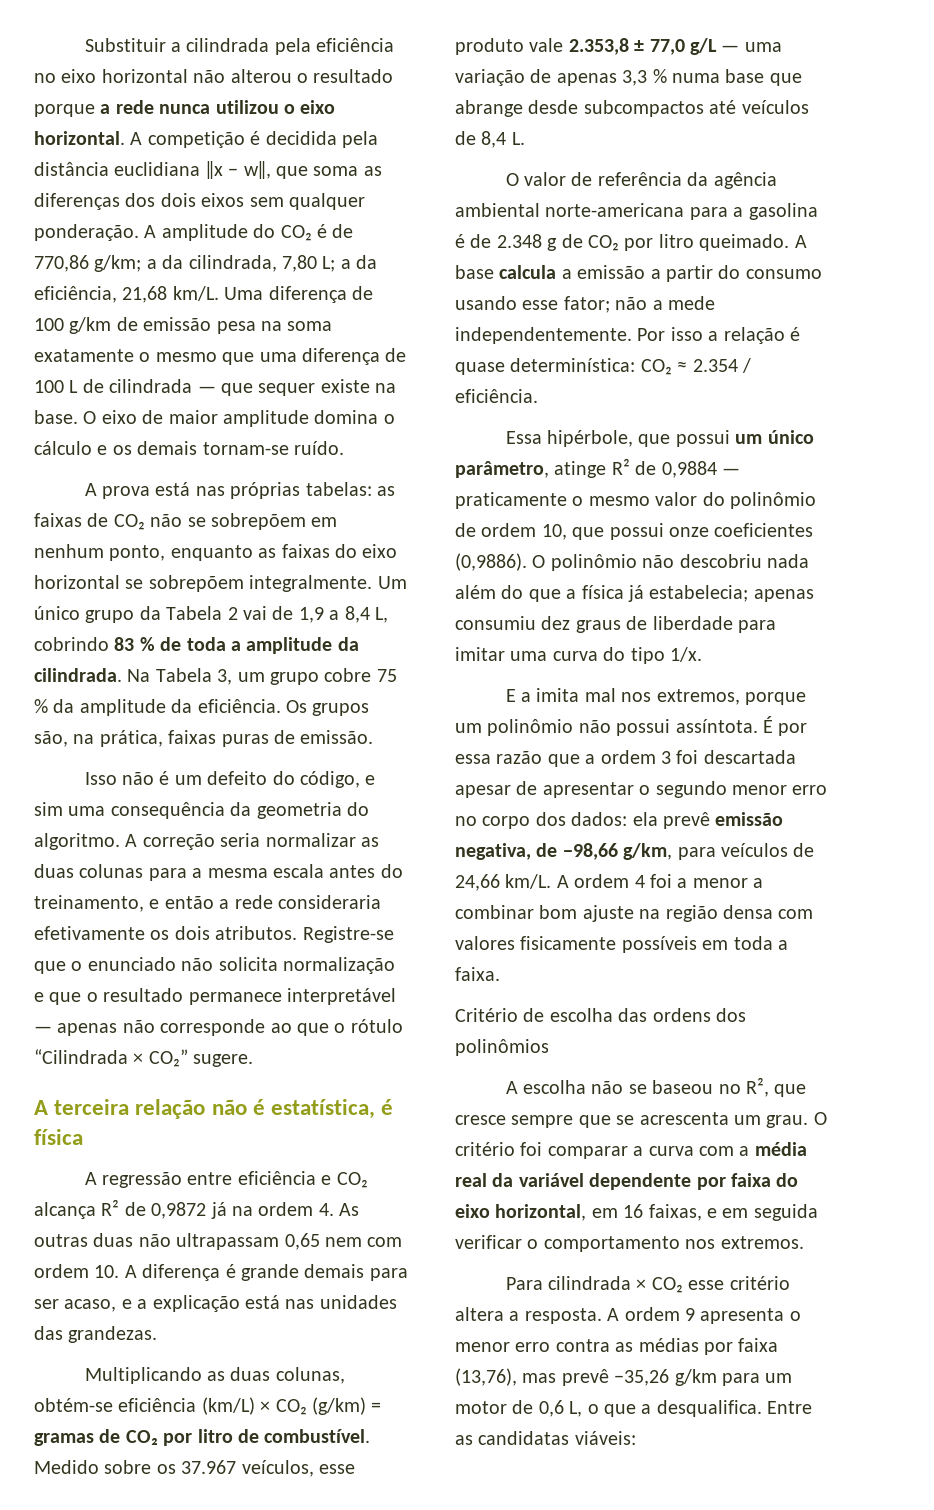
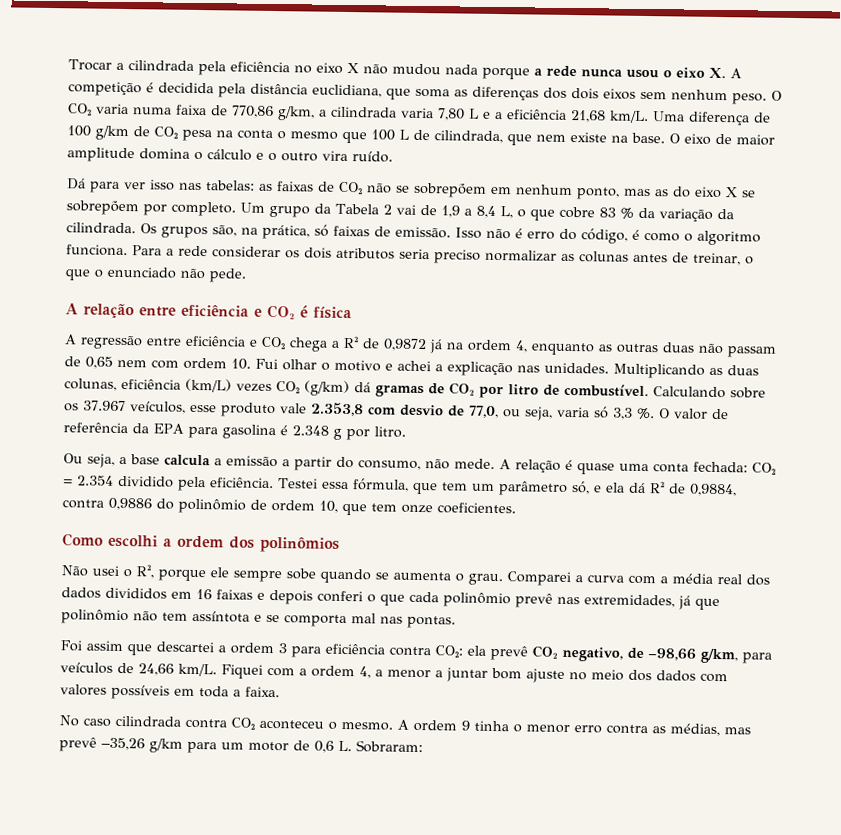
[84,38,166,52] Substituir -> [68,59,112,71] Trocar
[101,69,394,83] horizontal não alterou o resultado -> [346,62,478,76] X não mudou nada
[215,100,279,114] utilizou -> [625,69,659,79] usou
[34,131,125,145] horizontal. -> [708,67,726,79] X.
[114,161,271,179] euclidiana ‖x − w‖, -> [312,84,382,98] euclidiana,
[289,193,365,210] [34,224,354,241] [34,255,378,272] [34,286,117,303] qualquer ponderação. A amplitude do CO₂ é de 770,86 g/km; a da cilindrada, 7,80 L; a da eficiência, -> [671,89,782,105] [68,103,567,121] nenhum peso. O CO₂ varia numa faixa de 770,86 g/km, a cilindrada varia 7,80 L e a eficiência
[143,317,212,331] emissão -> [154,126,178,139] CO₂
[287,321,333,331] [34,349,134,362] soma exatamente -> [237,129,273,139] conta
[259,348,407,365] [34,379,316,396] uma diferença de 100 L de cilindrada — que sequer -> [371,129,566,146] 100 L de cilindrada, que nem
[112,441,344,455] [84,482,301,499] os demais tornam-se ruído. // A prova está nas próprias -> [268,150,393,163] [67,178,202,193] o outro vira ruído. // Dá para ver isso nas
[170,544,398,561] [34,575,407,592] [34,606,80,620] enquanto as faixas do eixo horizontal se sobrepõem integralmente. Um único -> [623,186,756,199] [66,200,265,217] mas as do eixo X se sobrepõem por completo. Um
[34,637,359,654] [34,668,397,685] [34,699,281,716] cobrindo 83 % de toda a amplitude da cilindrada. Na Tabela 3, um grupo cobre 75 % da amplitude da eficiência. -> [516,206,734,222] [66,222,136,234] o que cobre 83 % da variação da cilindrada.
[168,730,269,747] faixas puras -> [314,224,370,237] só faixas
(374, 737) // -> (451, 232) none
[174,771,376,788] [34,802,369,819] [34,833,379,850] [34,864,403,881] [34,895,381,912] [34,926,394,943] [34,957,395,974] [34,988,396,1005] [34,1019,403,1036] [34,1049,254,1067] [34,1099,376,1119] um defeito do código, e sim uma consequência da geometria do algoritmo. A correção seria normalizar as duas colunas para a mesma escala antes do treinamento, e então a rede consideraria efetivamente os dois atributos. Registre-se que o enunciado não solicita normalização e que o resultado permanece interpretável — apenas não corresponde ao que o rótulo “Cilindrada × CO₂” sugere. // A terceira relação não é estatística, -> [527,228,761,246] [66,244,754,266] [65,266,246,283] [65,303,295,320] erro do código, é como o algoritmo funciona. Para a rede considerar os dois atributos seria preciso normalizar as colunas antes de treinar, o que o enunciado não pede. // A relação entre eficiência e CO₂
[34,1202,96,1219] alcança -> [289,337,340,352] chega a
[318,1203,360,1216] 4. As -> [515,340,612,356] 4, enquanto as
[176,1233,280,1250] ultrapassam -> [727,346,776,358] [64,356,81,367] passam de
[124,1264,408,1281] [34,1295,397,1312] [34,1326,158,1343] A diferença é grande demais para ser acaso, e a explicação está nas unidades das grandezas. // -> [255,358,609,377] Fui olhar o motivo e achei a explicação nas unidades.
[34,1398,113,1412] obtém-se -> (117, 384) none
[260,1401,271,1412] × -> [236,383,272,392] vezes
[371,1402,382,1412] = -> [354,382,371,393] dá
[34,1460,99,1474] Medido -> [653,386,726,399] Calculando
[634,38,782,55] [455,69,802,86] [455,100,809,117] [455,131,525,148] ± 77,0 g/L — uma variação de apenas 3,3 % numa base que abrange desde subcompactos até veículos de 8,4 L. // -> [368,404,655,421] com desvio de 77,0, ou seja, varia só 3,3 %.
[713,172,777,189] [455,203,744,220] agência ambiental norte-americana para a -> [153,423,218,439] EPA para
[470,234,492,248] de -> (288, 430) none
[561,234,807,251] de CO₂ por litro queimado. A -> [345,426,406,441] [63,453,127,468] por litro. // Ou seja, a
[745,269,822,279] [455,296,715,313] [455,327,800,344] [455,358,751,375] [455,389,538,403] [505,430,814,447] [455,458,740,478] [455,492,698,509] consumo usando esse fator; não a mede independentemente. Por isso a relação é quase determinística: CO₂ ≈ 2.354 / eficiência. // Essa hipérbole, que possui um único parâmetro, atinge R² de 0,9884 — praticamente o mesmo valor -> [358,458,776,475] [63,475,737,497] [62,497,152,511] consumo, não mede. A relação é quase uma conta fechada: CO₂ = 2.354 dividido pela eficiência. Testei essa fórmula, que tem um parâmetro só, e ela dá R² de 0,9884, contra 0,9886
[609,523,814,540] [455,553,809,571] [455,585,814,602] [455,616,776,633] [455,647,702,664] [505,688,807,705] [455,716,808,736] [455,750,796,767] [455,781,828,798] [455,812,784,829] [455,843,531,860] possui onze coeficientes (0,9886). O polinômio não descobriu nada além do que a física já estabelecia; apenas consumiu dez graus de liberdade para imitar uma curva do tipo 1/x. // E a imita mal nos extremos, porque um polinômio não possui assíntota. É por essa razão que a ordem 3 foi descartada apesar de apresentar o segundo menor erro no corpo dos dados: ela prevê emissão negativa, -> [371,502,516,515] [62,533,340,553] [61,564,770,587] [61,587,720,611] [61,609,456,629] [60,640,623,662] tem onze coeficientes. // Como escolhi a ordem dos polinômios // Não usei o R², porque ele sempre sobe quando se aumenta o grau. Comparei a curva com a média real dos dados divididos em 16 faixas e depois conferi o que cada polinômio prevê nas extremidades, já que polinômio não tem assíntota e se comporta mal nas pontas. // Foi assim que descartei a ordem 3 para eficiência contra CO₂: ela prevê CO₂ negativo,
[556,874,672,888] A ordem 4 foi -> [221,664,371,679] Fiquei com a ordem 4,
[455,905,534,919] combinar -> [446,667,488,682] juntar
[639,905,773,922] na região densa -> [569,669,696,682] no meio dos dados
[520,936,617,950] fisicamente -> (107, 690) none
[455,1008,746,1022] [455,1039,549,1056] [505,1077,807,1097] [455,1112,827,1128] [455,1142,807,1159] [455,1173,799,1190] [455,1204,818,1221] [455,1235,804,1252] [505,1276,790,1293] [455,1307,602,1324] Critério de escolha das ordens dos polinômios // A escolha não se baseou no R², que cresce sempre que se acrescenta um grau. O critério foi comparar a curva com a média real da variável dependente por faixa do eixo horizontal, em 16 faixas, e em seguida verificar o comportamento nos extremos. // Para cilindrada × CO₂ esse critério altera a resposta. -> [59,715,393,731] No caso cilindrada contra CO₂ aconteceu o mesmo.
[700,1308,785,1324] apresenta -> [474,720,509,732] tinha
[638,1338,779,1355] [455,1368,517,1386] médias por faixa (13,76), -> [670,723,720,737] médias,
[569,1400,813,1417] [455,1431,636,1445] L, o que a desqualifica. Entre as candidatas viáveis: -> [338,740,423,754] L. Sobraram:

